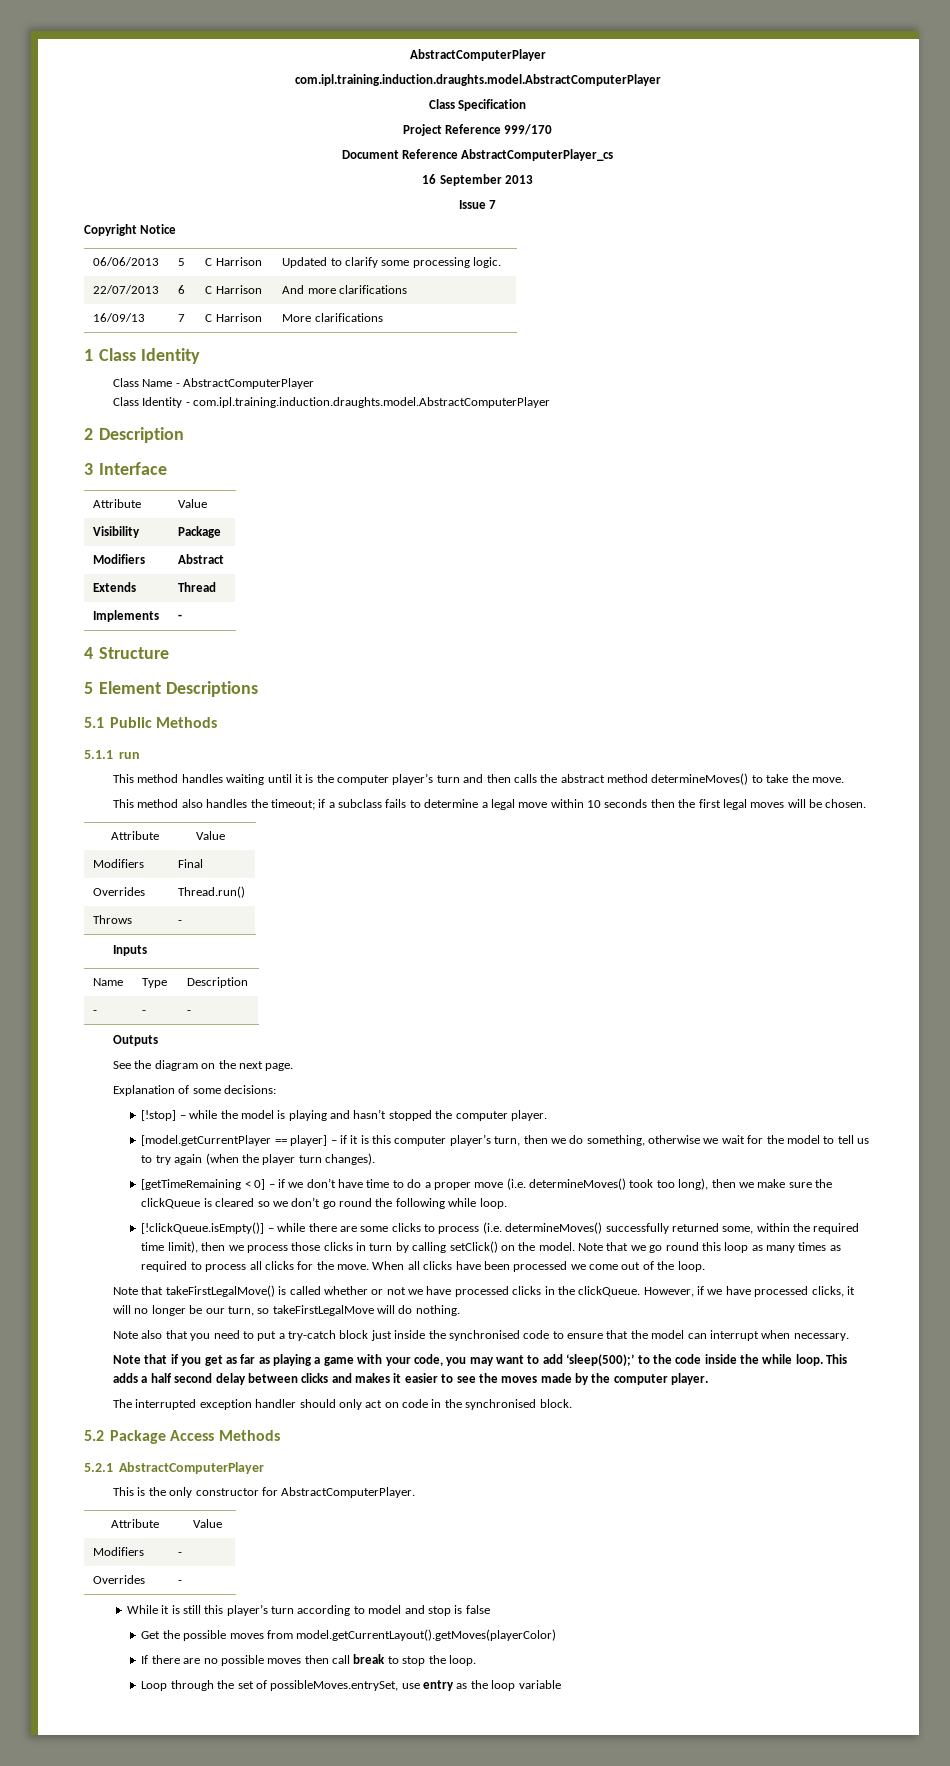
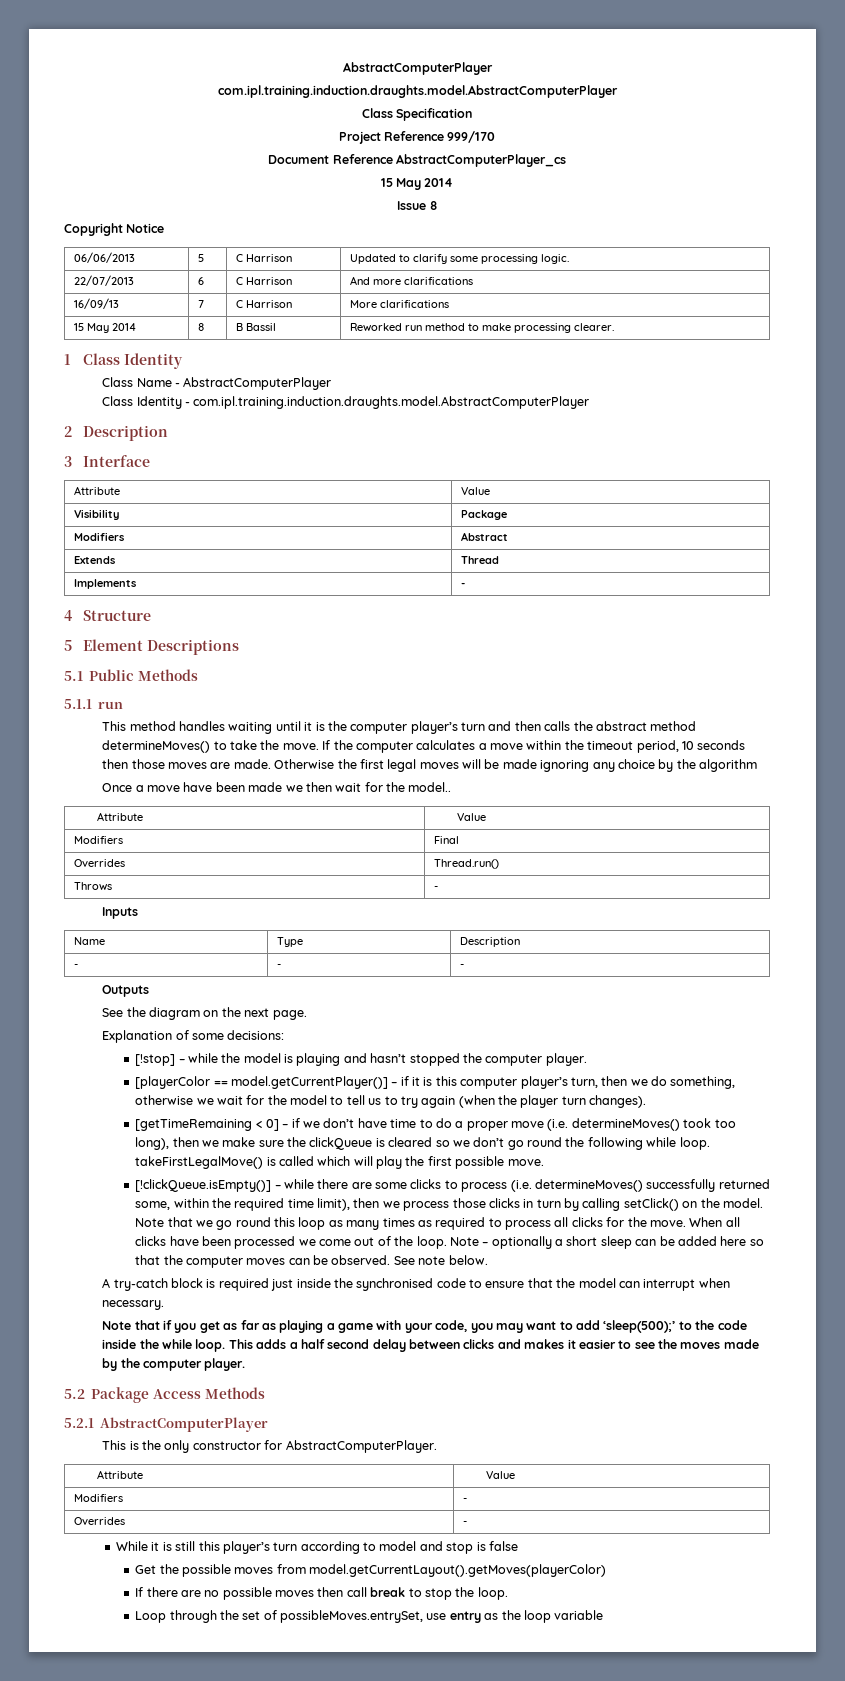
[422,174,533,186] 16 September 2013 -> [380,178,454,190] 15 May 2014
[489,200,497,209] 7 -> [429,201,437,210] 8
(383, 317) none -> [73,323,136,333] [197,323,204,331] [235,323,276,331] [349,323,614,333] // 15 May 2014 | 8 | B Bassil | Reworked run method to make processing clearer.
[113,799,675,810] // This method also handles the timeout; if a subclass fails to determine a legal move within 10 seconds then -> [322,740,746,753] [102,759,335,769] If the computer calculates a move within the timeout period, 10 seconds then those moves are made. Otherwise
[825,799,867,808] chosen. -> [502,759,758,772] [102,782,452,792] made ignoring any choice by the algorithm // Once a move have been made we then wait for the model..
[141,1135,328,1146] [model.getCurrentPlayer == player] -> [135,1076,388,1089] [playerColor == model.getCurrentPlayer()]
(507, 1203) none -> [135,1156,544,1169] takeFirstLegalMove() is called which will play the first possible move.
[113,1285,855,1297] [113,1305,460,1316] [113,1330,369,1341] // Note that takeFirstLegalMove() is called whether or not we have processed clicks in the clickQueue. However, if we have processed clicks, it will no longer be our turn, so takeFirstLegalMove will do nothing. // Note also that you need to put a try-catch block -> [449,1236,764,1249] [135,1255,488,1268] [102,1278,269,1291] Note – optionally a short sleep can be added here so that the computer moves can be observed. See note below. // A try-catch block is required
[113,1399,572,1410] // The interrupted exception handler should only act on code in the synchronised block. -> (246, 1364) none

